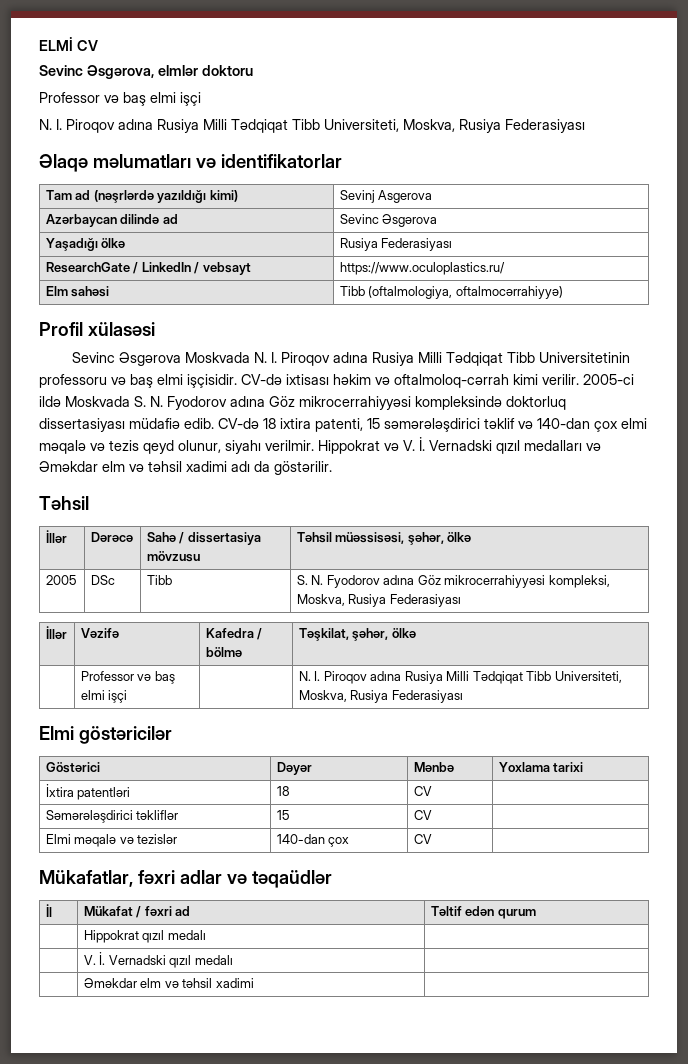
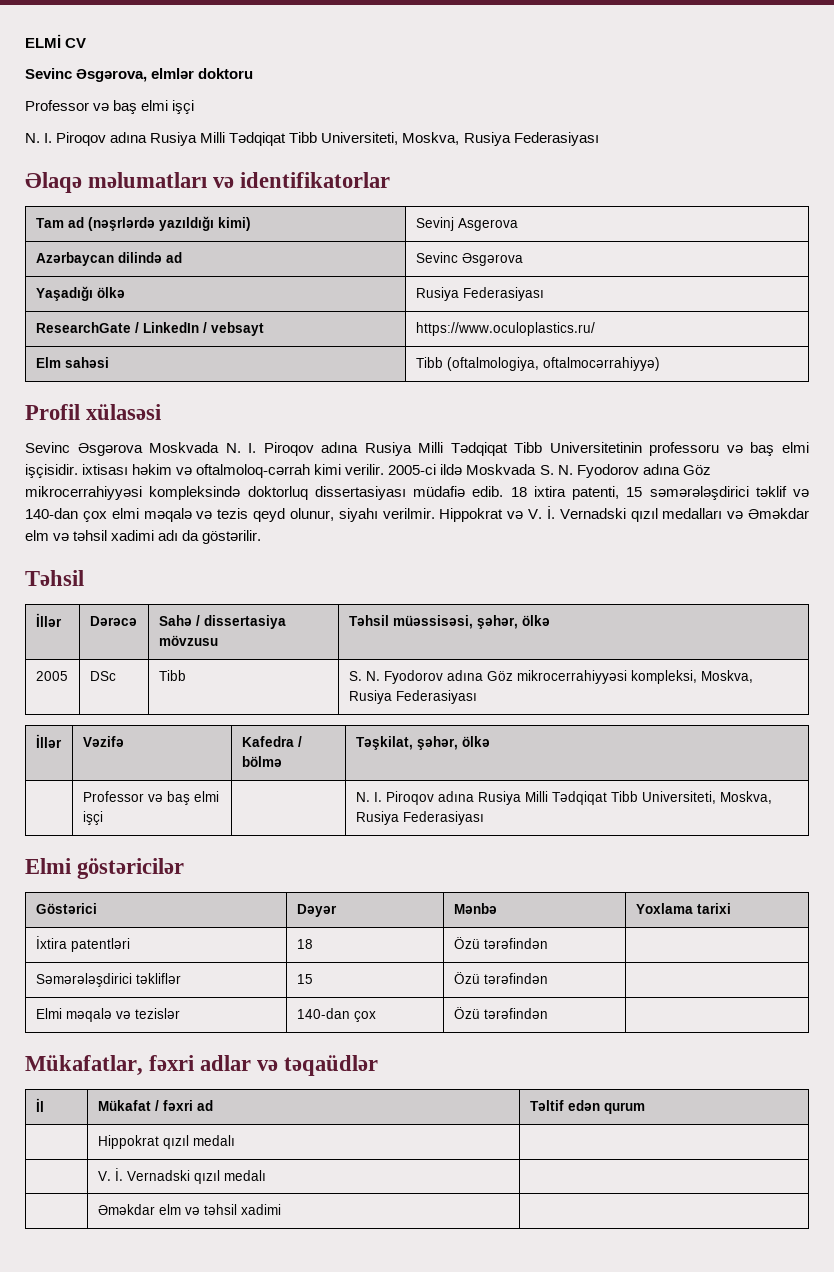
[241,374,282,385] CV-də -> (78, 471) none
[218,418,259,429] CV-də -> (504, 491) none
[413,786,432,796] CV -> [453,937,548,949] Özü tərəfindən
[413,810,432,820] CV -> [453,972,548,984] Özü tərəfindən
[413,834,432,844] CV -> [453,1007,548,1019] Özü tərəfindən

